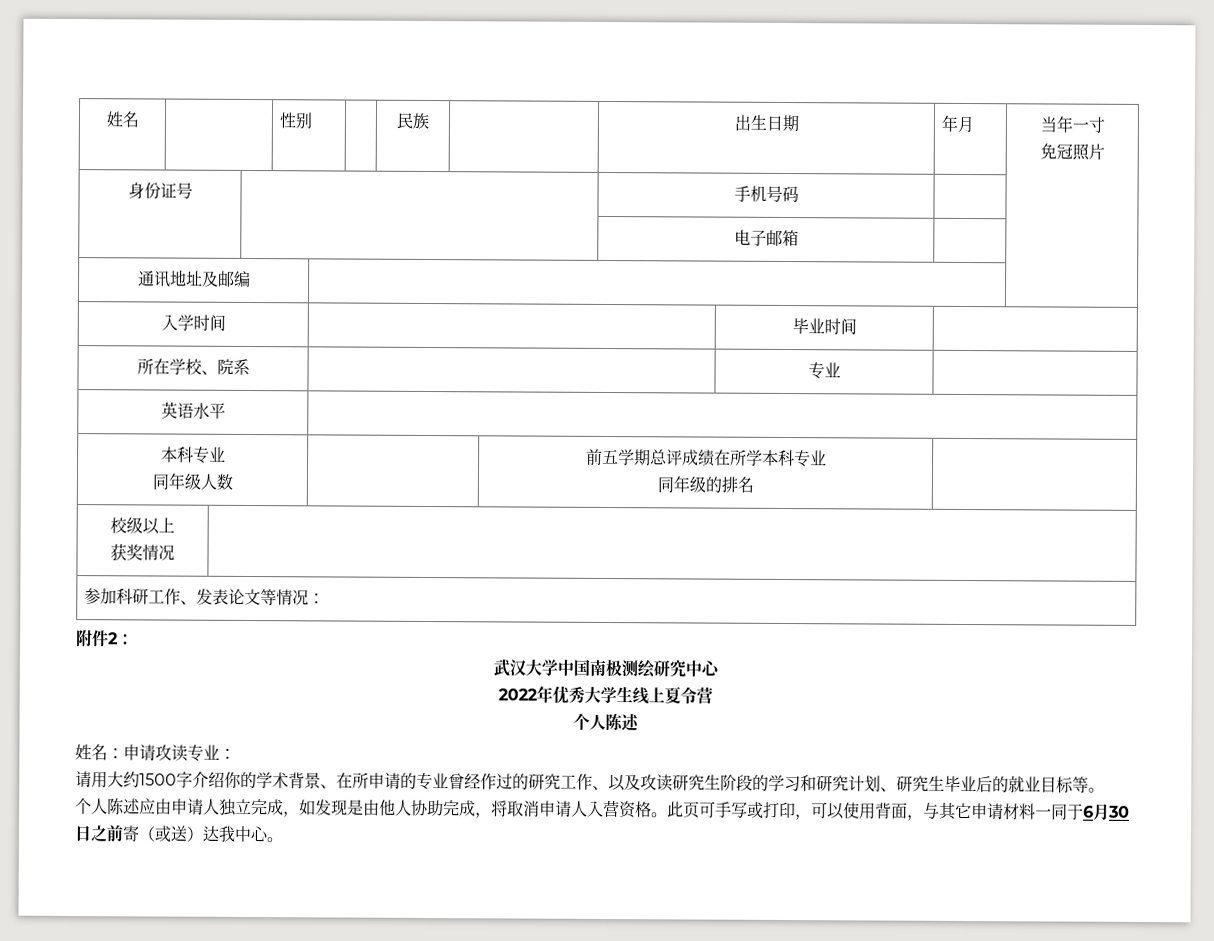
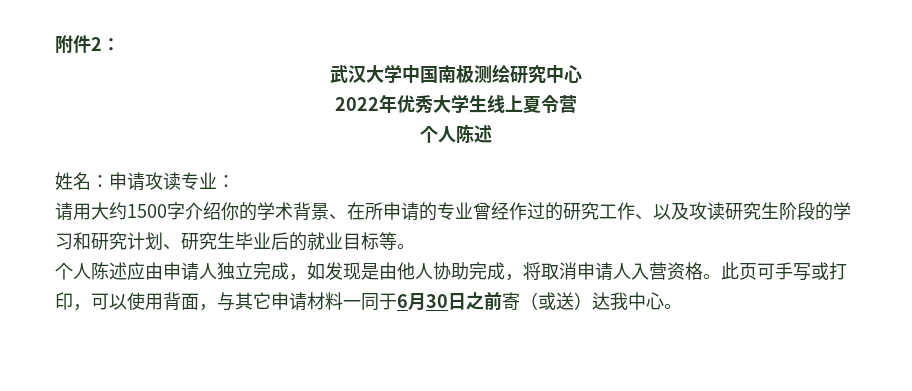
[105,111,139,128] [278,112,312,129] [396,112,429,130] [733,114,799,132] [940,114,974,133] [1039,115,1105,133] [1039,143,1105,161] [127,182,193,200] [733,185,799,203] [733,229,799,247] [137,269,251,288] [160,314,226,331] [791,318,857,335] [136,358,250,376] [807,362,841,380] [160,401,226,419] [160,446,226,464] [151,472,233,490] [585,448,827,468] [656,475,754,493] [110,517,175,535] [110,543,175,561] [83,588,325,606] 姓名 | | 性别 | | 民族 | | 出生日期 | 年月 | 当年一寸 // 免冠照片 // 身份证号 | | 手机号码 | | // | | 电子邮箱 | | // 通讯地址及邮编 | | // 入学时间 | | 毕业时间 | // 所在学校、院系 | | 专业 | // 英语水平 | // 本科专业 // 同年级人数 | | 前五学期总评成绩在所学本科专业 // 同年级的排名 | // 校级以上 // 获奖情况 | // 参加科研工作、发表论文等情况： // -> (55, 44) none

